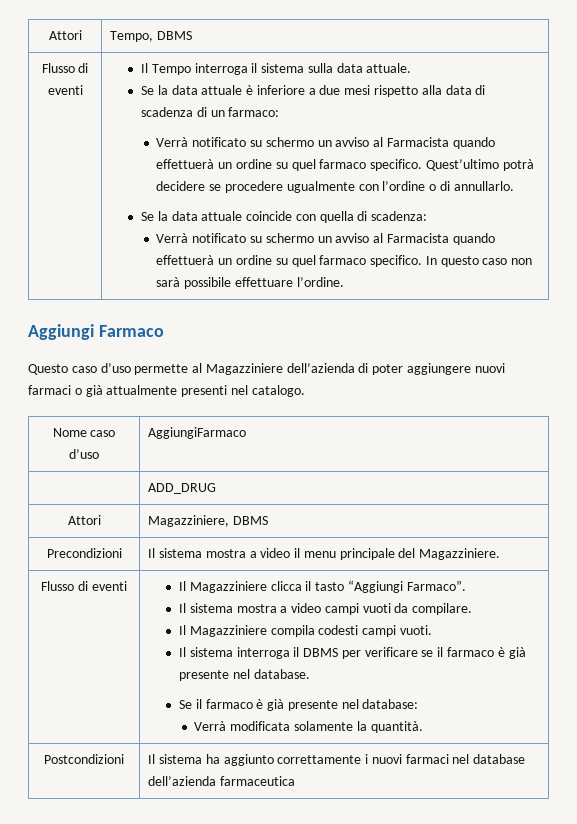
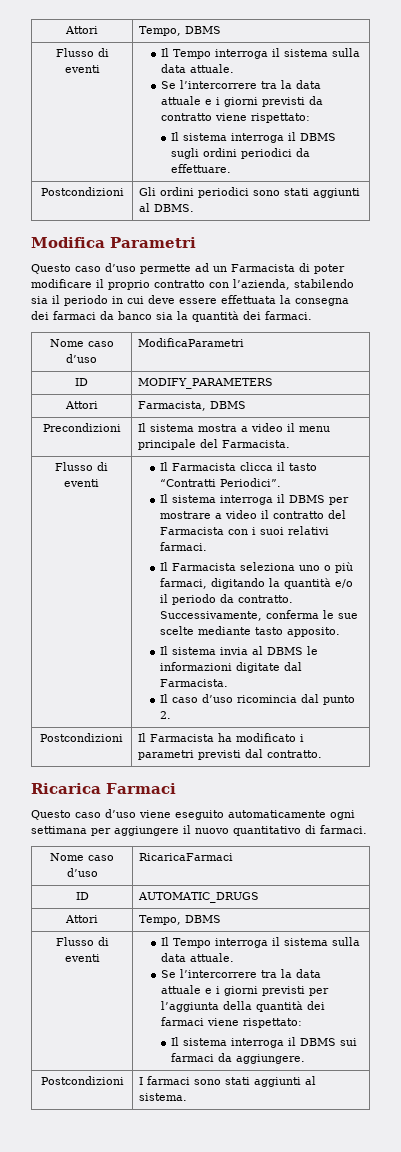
[157,85,486,97] [140,107,280,117] [156,137,495,149] [156,159,534,171] [156,181,514,193] [140,211,428,223] [156,233,495,245] [156,255,533,267] [156,277,344,289] [28,324,164,340] [28,363,505,375] [28,385,305,397] [52,428,116,437] [69,449,99,459] [148,427,247,439] [148,483,217,494] [67,515,101,525] [148,515,230,527] la data attuale è inferiore a due mesi rispetto alla data di scadenza di un farmaco: // Verrà notificato su schermo un avviso al Farmacista quando effettuerà un ordine su quel farmaco specifico. Quest’ultimo potrà decidere se procedere ugualmente con l’ordine o di annullarlo. // Se la data attuale coincide con quella di scadenza: // Verrà notificato su schermo un avviso al Farmacista quando effettuerà un ordine su quel farmaco specifico. In questo caso non sarà possibile effettuare l’ordine. // Aggiungi Farmaco // Questo caso d’uso permette al Magazziniere dell’azienda di poter aggiungere nuovi farmaci o già attualmente presenti nel catalogo. // Nome caso d’uso | AggiungiFarmaco // | ADD_DRUG // Attori | Magazziniere, -> [180,80,322,89] [161,96,324,107] [161,113,311,123] [170,132,336,143] [170,148,310,159] [170,164,231,173] [40,187,124,196] [139,187,361,198] [139,203,195,212] [31,237,196,248] [31,263,345,274] [31,279,354,290] [31,295,349,306] [31,311,312,322] [49,339,114,347] [66,354,97,363] [138,338,245,347] [75,378,88,386] [138,378,274,389] [64,401,98,409] [138,401,207,411] l’intercorrere tra la data attuale e i giorni previsti da contratto viene rispettato: // Il sistema interroga il DBMS sugli ordini periodici da effettuare. // Postcondizioni | Gli ordini periodici sono stati aggiunti al DBMS. // Modifica Parametri // Questo caso d’uso permette ad un Farmacista di poter modificare il proprio contratto con l’azienda, stabilendo sia il periodo in cui deve essere effettuata la consegna dei farmaci da banco sia la quantità dei farmaci. // Nome caso d’uso | ModificaParametri // ID | MODIFY_PARAMETERS // Attori | Farmacista,
[419,548,501,560] [41,581,127,591] [178,581,267,593] Magazziniere. // Flusso di eventi | Il Magazziniere -> [222,440,291,448] [55,462,108,471] [64,479,99,487] [160,462,237,471] Farmacista. // Flusso di eventi | Il Farmacista
[347,580,466,593] [178,603,473,615] [178,625,432,637] “Aggiungi Farmaco”. // Il sistema mostra a video campi vuoti da compilare. // Il Magazziniere compila codesti campi vuoti. -> [160,478,282,487] “Contratti Periodici”.
[364,647,526,659] [178,669,310,681] [178,699,419,711] [194,721,423,733] [44,754,124,764] [148,754,526,766] [148,776,295,786] verificare se il farmaco è già presente nel database. // Se il farmaco è già presente nel database: // Verrà modificata solamente la quantità. // Postcondizioni | Il sistema ha aggiunto correttamente i nuovi farmaci nel database dell’azienda farmaceutica -> [160,510,347,519] [160,526,330,535] [160,542,208,551] [160,562,354,573] [160,578,354,589] [160,594,294,605] [160,610,359,621] [160,626,341,637] [160,646,319,655] [160,662,303,673] [160,679,229,687] [160,694,356,705] [160,711,172,719] [40,733,123,742] [138,733,305,742] [138,749,323,760] [31,783,176,794] [31,809,355,820] [31,825,367,836] [50,853,114,861] [66,868,98,877] [139,853,234,861] [75,892,89,900] [138,892,260,903] [65,915,98,923] [139,915,222,925] [55,937,109,946] [64,954,100,962] [161,937,361,948] [161,953,235,962] [161,969,322,978] [161,985,330,996] [161,1001,326,1012] [161,1017,303,1028] [170,1037,357,1048] [170,1053,305,1064] [40,1076,124,1085] [139,1076,317,1087] [139,1093,188,1101] mostrare a video il contratto del Farmacista con i suoi relativi farmaci. // Il Farmacista seleziona uno o più farmaci, digitando la quantità e/o il periodo da contratto. Successivamente, conferma le sue scelte mediante tasto apposito. // Il sistema invia al DBMS le informazioni digitate dal Farmacista. // Il caso d’uso ricomincia dal punto 2. // Postcondizioni | Il Farmacista ha modificato i parametri previsti dal contratto. // Ricarica Farmaci // Questo caso d’uso viene eseguito automaticamente ogni settimana per aggiungere il nuovo quantitativo di farmaci. // Nome caso d’uso | RicaricaFarmaci // ID | AUTOMATIC_DRUGS // Attori | Tempo, DBMS // Flusso di eventi | Il Tempo interroga il sistema sulla data attuale. // Se l’intercorrere tra la data attuale e i giorni previsti per l’aggiunta della quantità dei farmaci viene rispettato: // Il sistema interroga il DBMS sui farmaci da aggiungere. // Postcondizioni | I farmaci sono stati aggiunti al sistema.

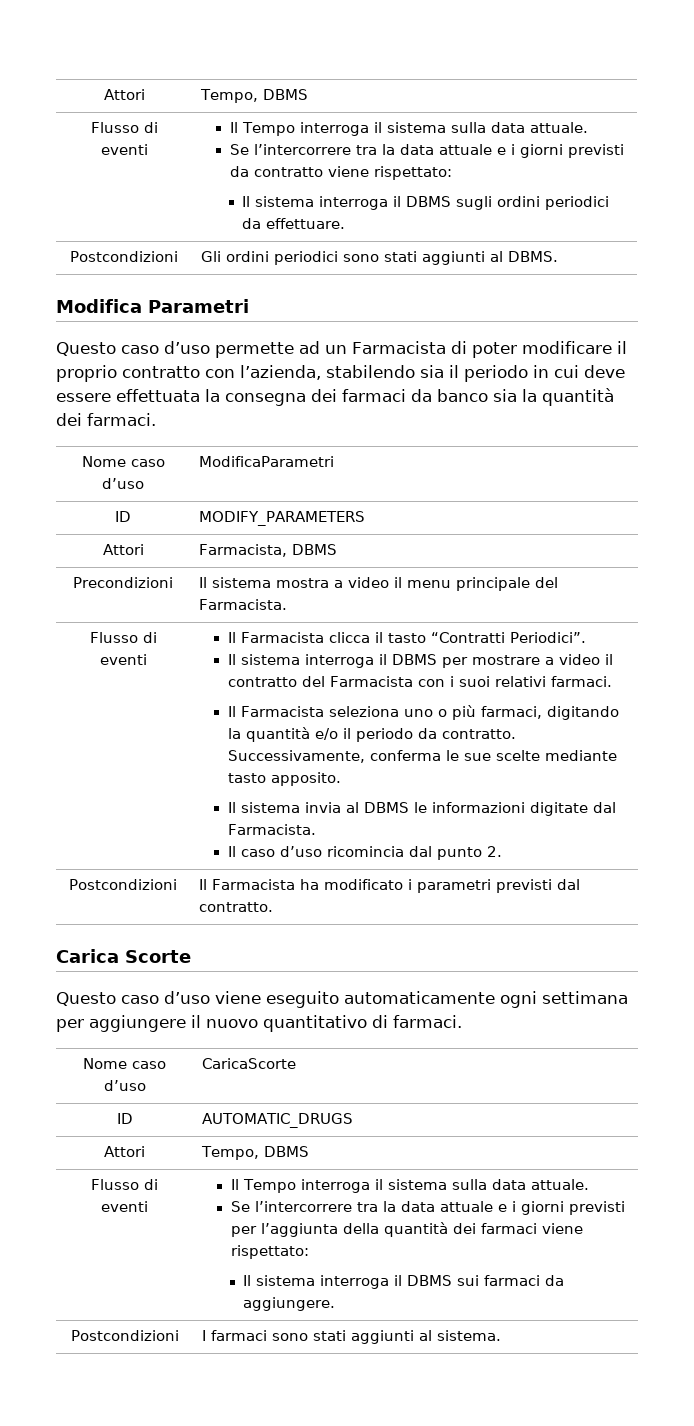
[31,783,176,794] Ricarica Farmaci -> [56,949,191,963] Carica Scorte
[139,853,234,861] RicaricaFarmaci -> [201,1058,296,1069] CaricaScorte

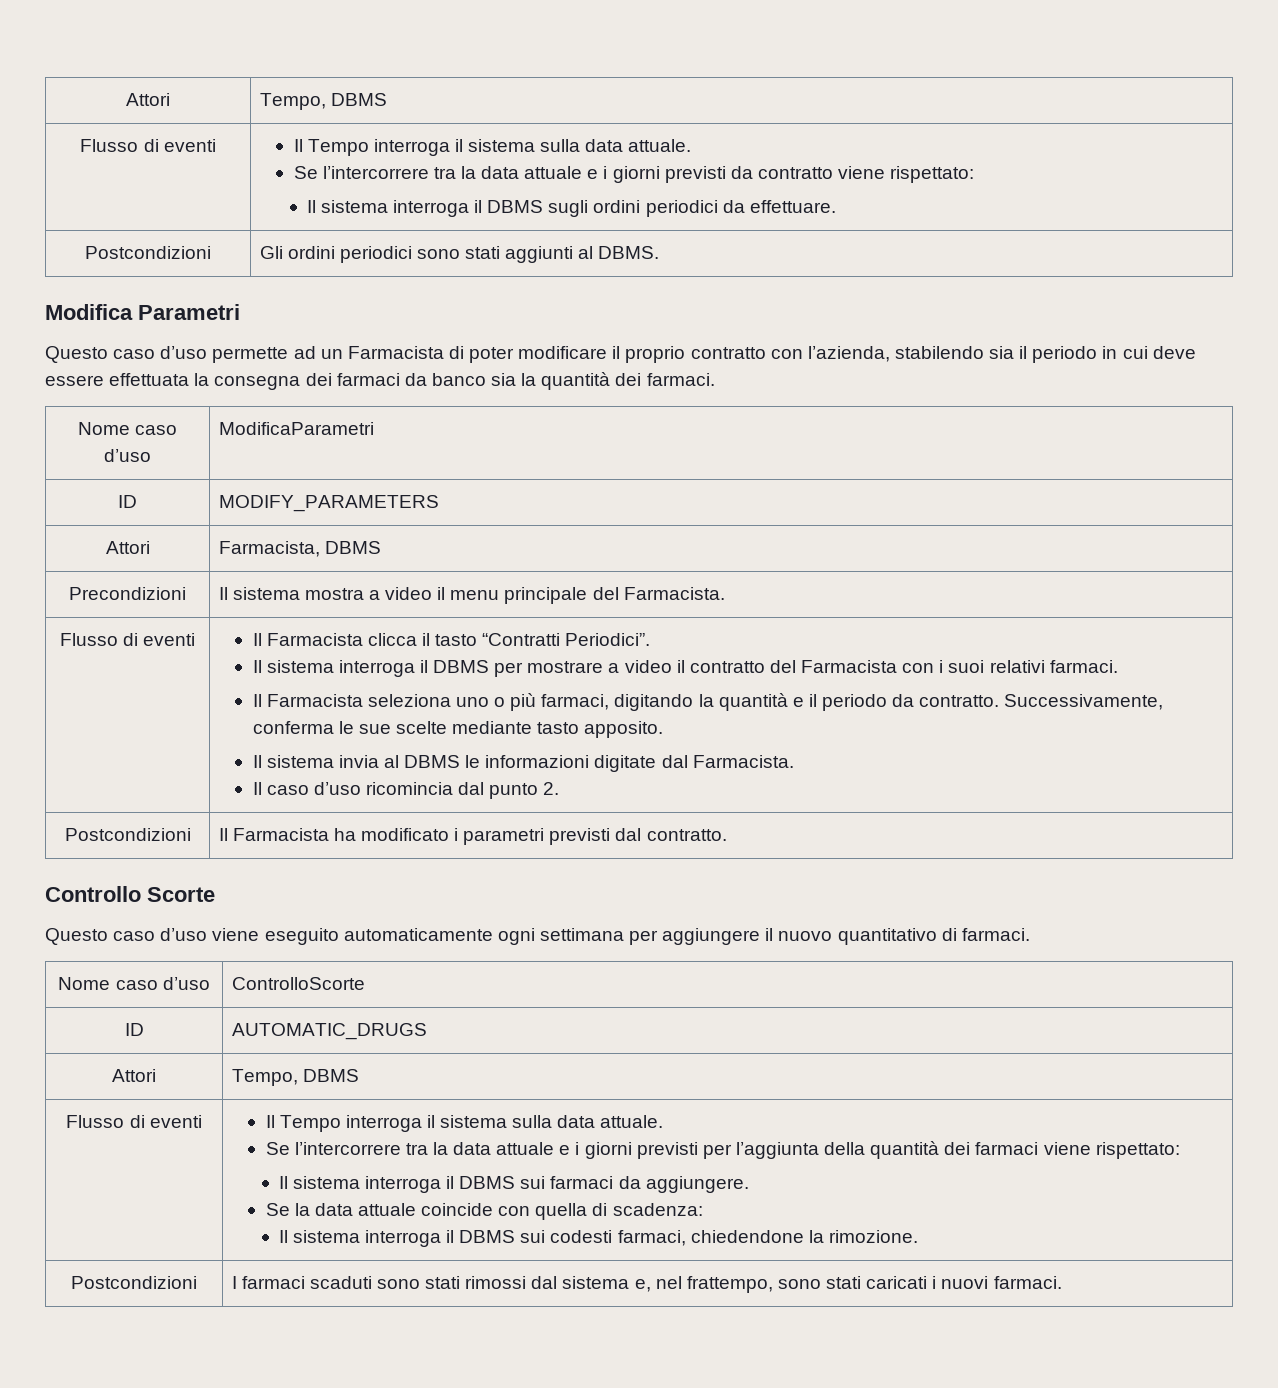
[314,728,338,740] e/o -> [792,697,804,707] e
[56,949,119,963] Carica -> [45,886,141,902] Controllo
[201,1058,296,1069] CaricaScorte -> [231,977,365,990] ControlloScorte
(336, 1304) none -> [265,1203,703,1220] [278,1230,918,1247] // Se la data attuale coincide con quella di scadenza: // Il sistema interroga il DBMS sui codesti farmaci, chiedendone la rimozione.
[271,1330,501,1344] sono stati aggiunti al sistema. -> [309,1276,1062,1293] scaduti sono stati rimossi dal sistema e, nel frattempo, sono stati caricati i nuovi farmaci.

